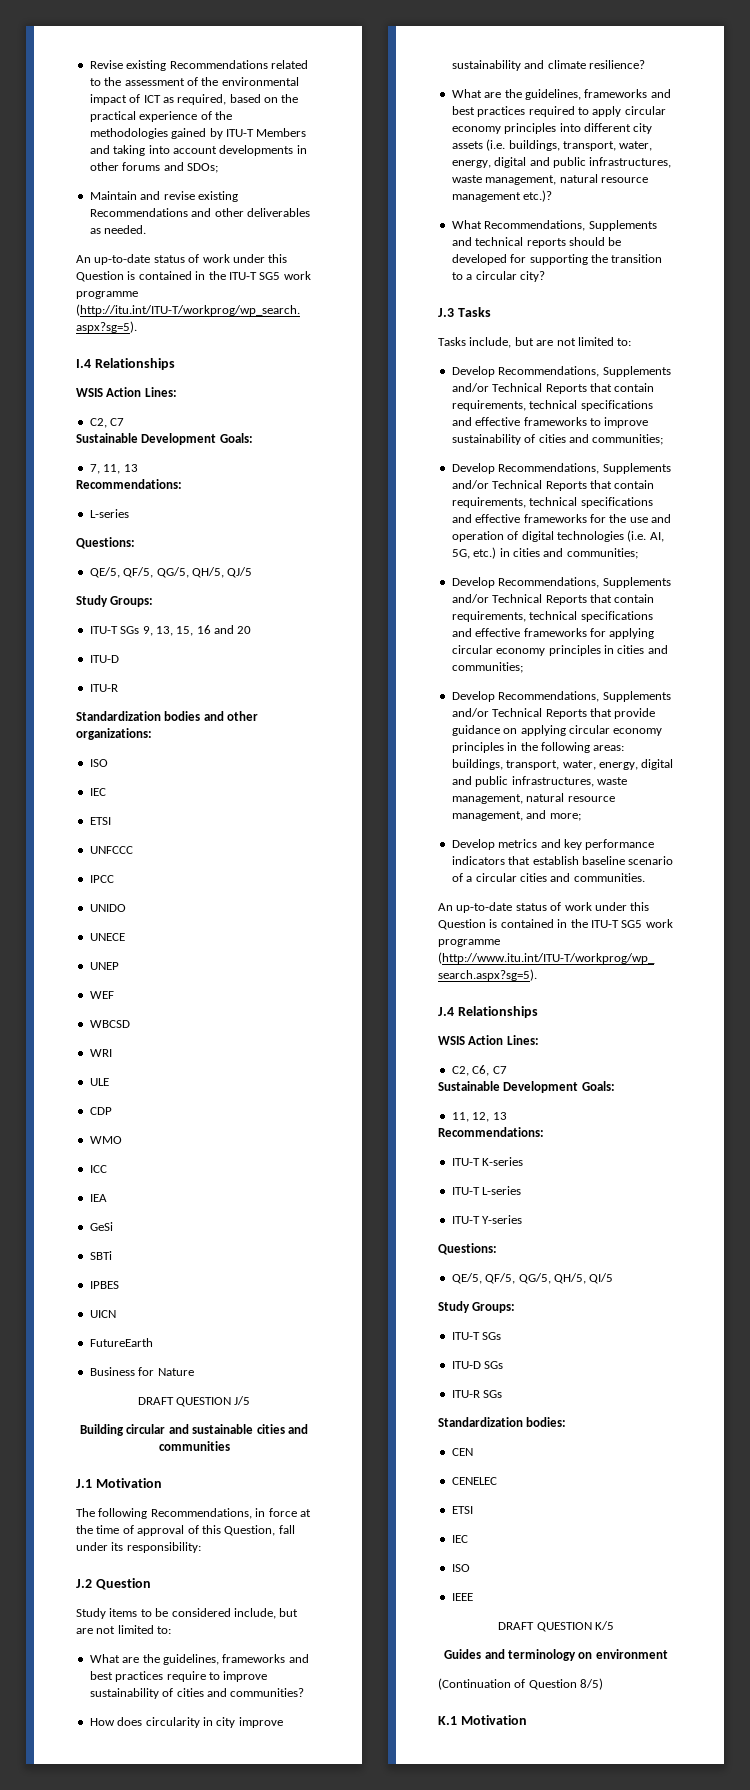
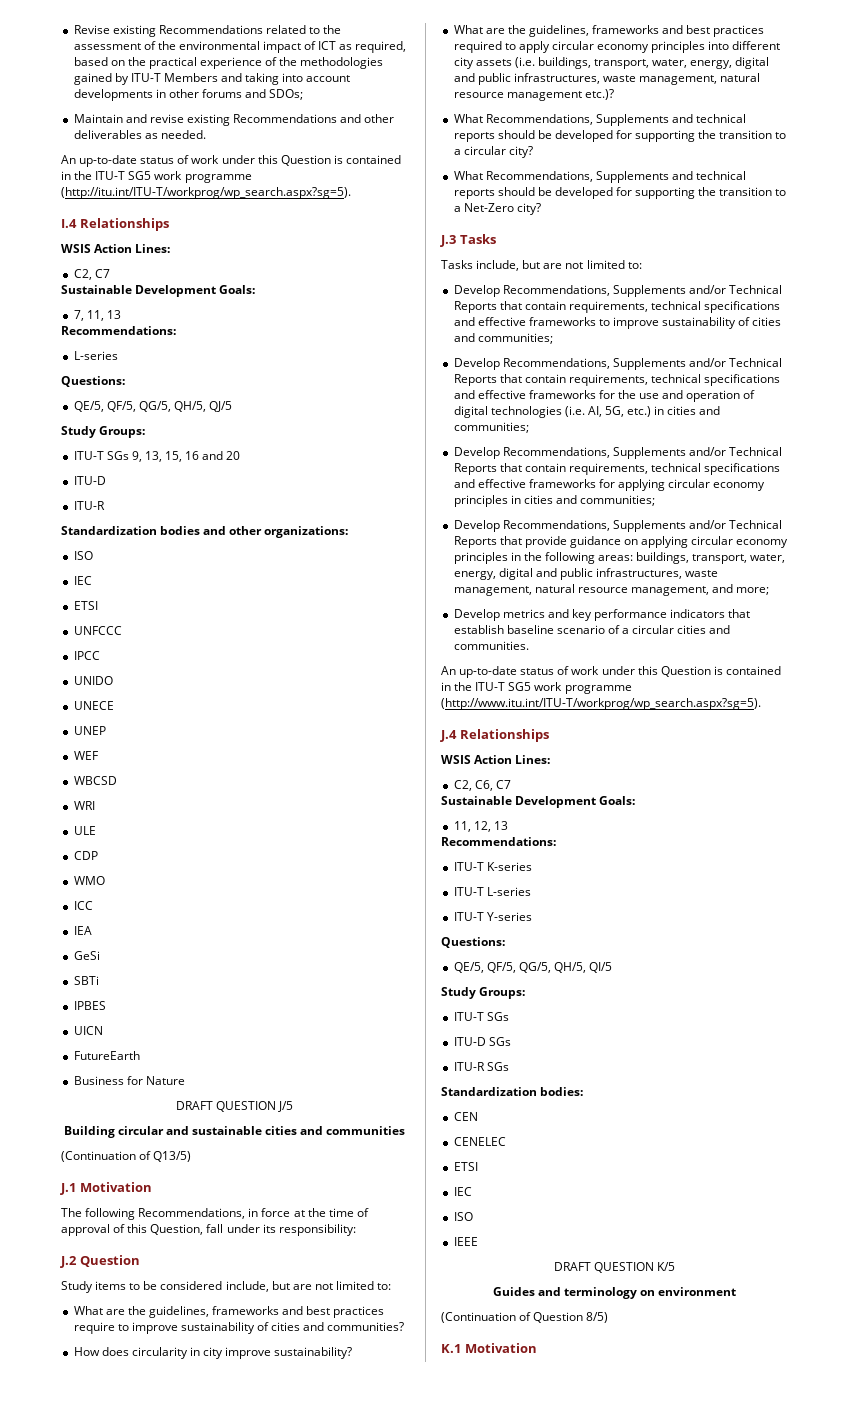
(230, 1446) none -> [61,1151,192,1162] // (Continuation of Q13/5)
[451,60,645,71] sustainability and climate resilience? -> [274,1347,353,1359] sustainability?
(545, 276) none -> [453,171,747,183] [453,187,787,199] [453,203,541,215] // What Recommendations, Supplements and technical reports should be developed for supporting the transition to a Net-Zero city?

